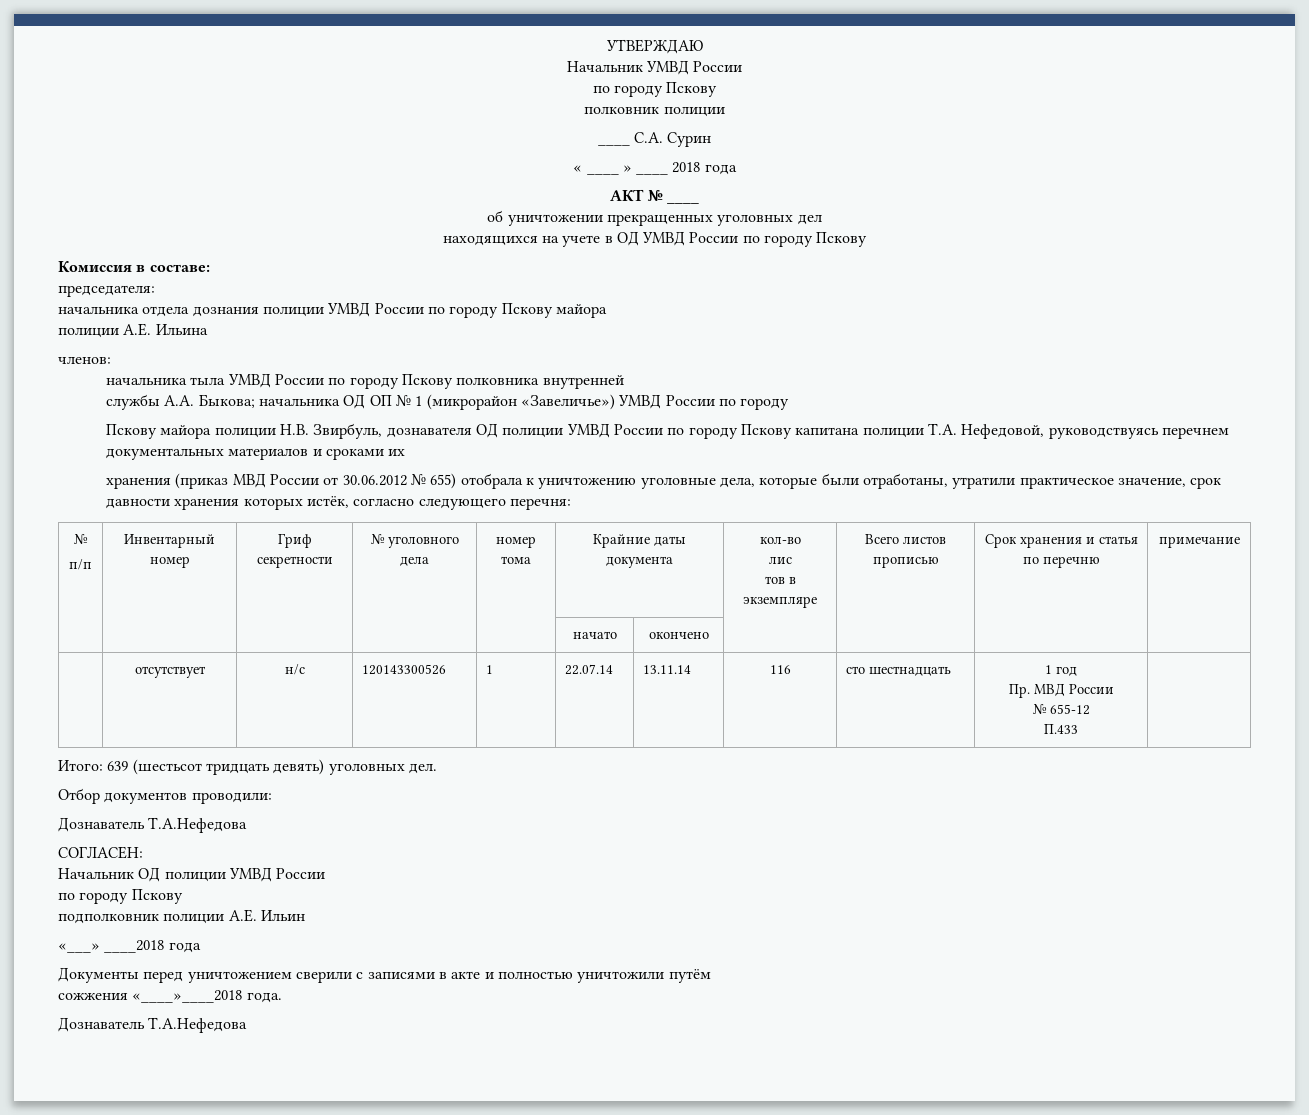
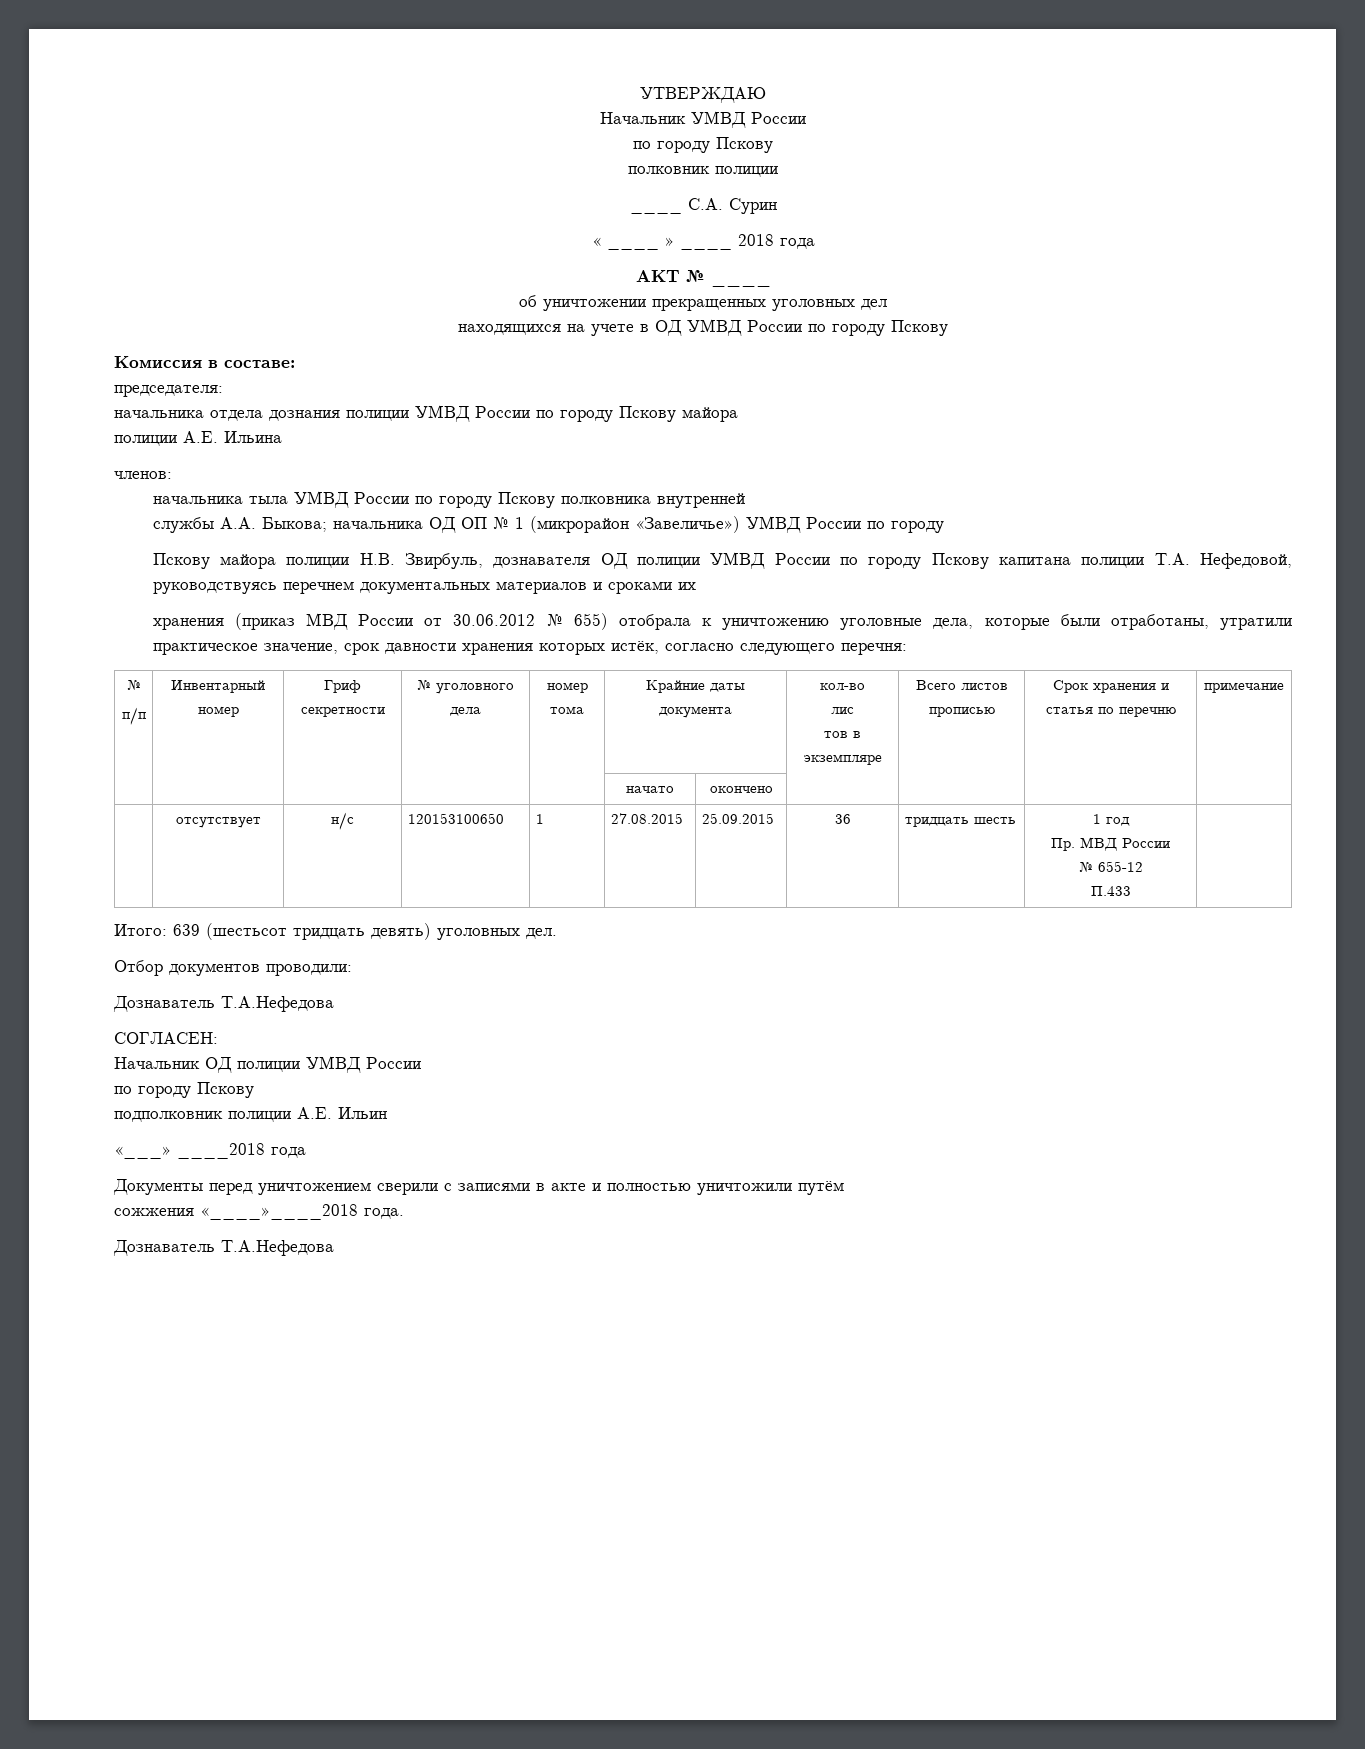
[362,664,447,675] [486,665,494,674] [565,664,614,675] [643,665,692,674] [769,665,791,674] [846,666,952,676] 120143300526 | 1 | 22.07.14 | 13.11.14 | 116 | сто шестнадцать -> [407,813,504,824] [535,814,544,824] [610,813,683,824] [701,813,774,824] [834,814,851,824] [904,817,1016,827] 120153100650 | 1 | 27.08.2015 | 25.09.2015 | 36 | тридцать шесть

